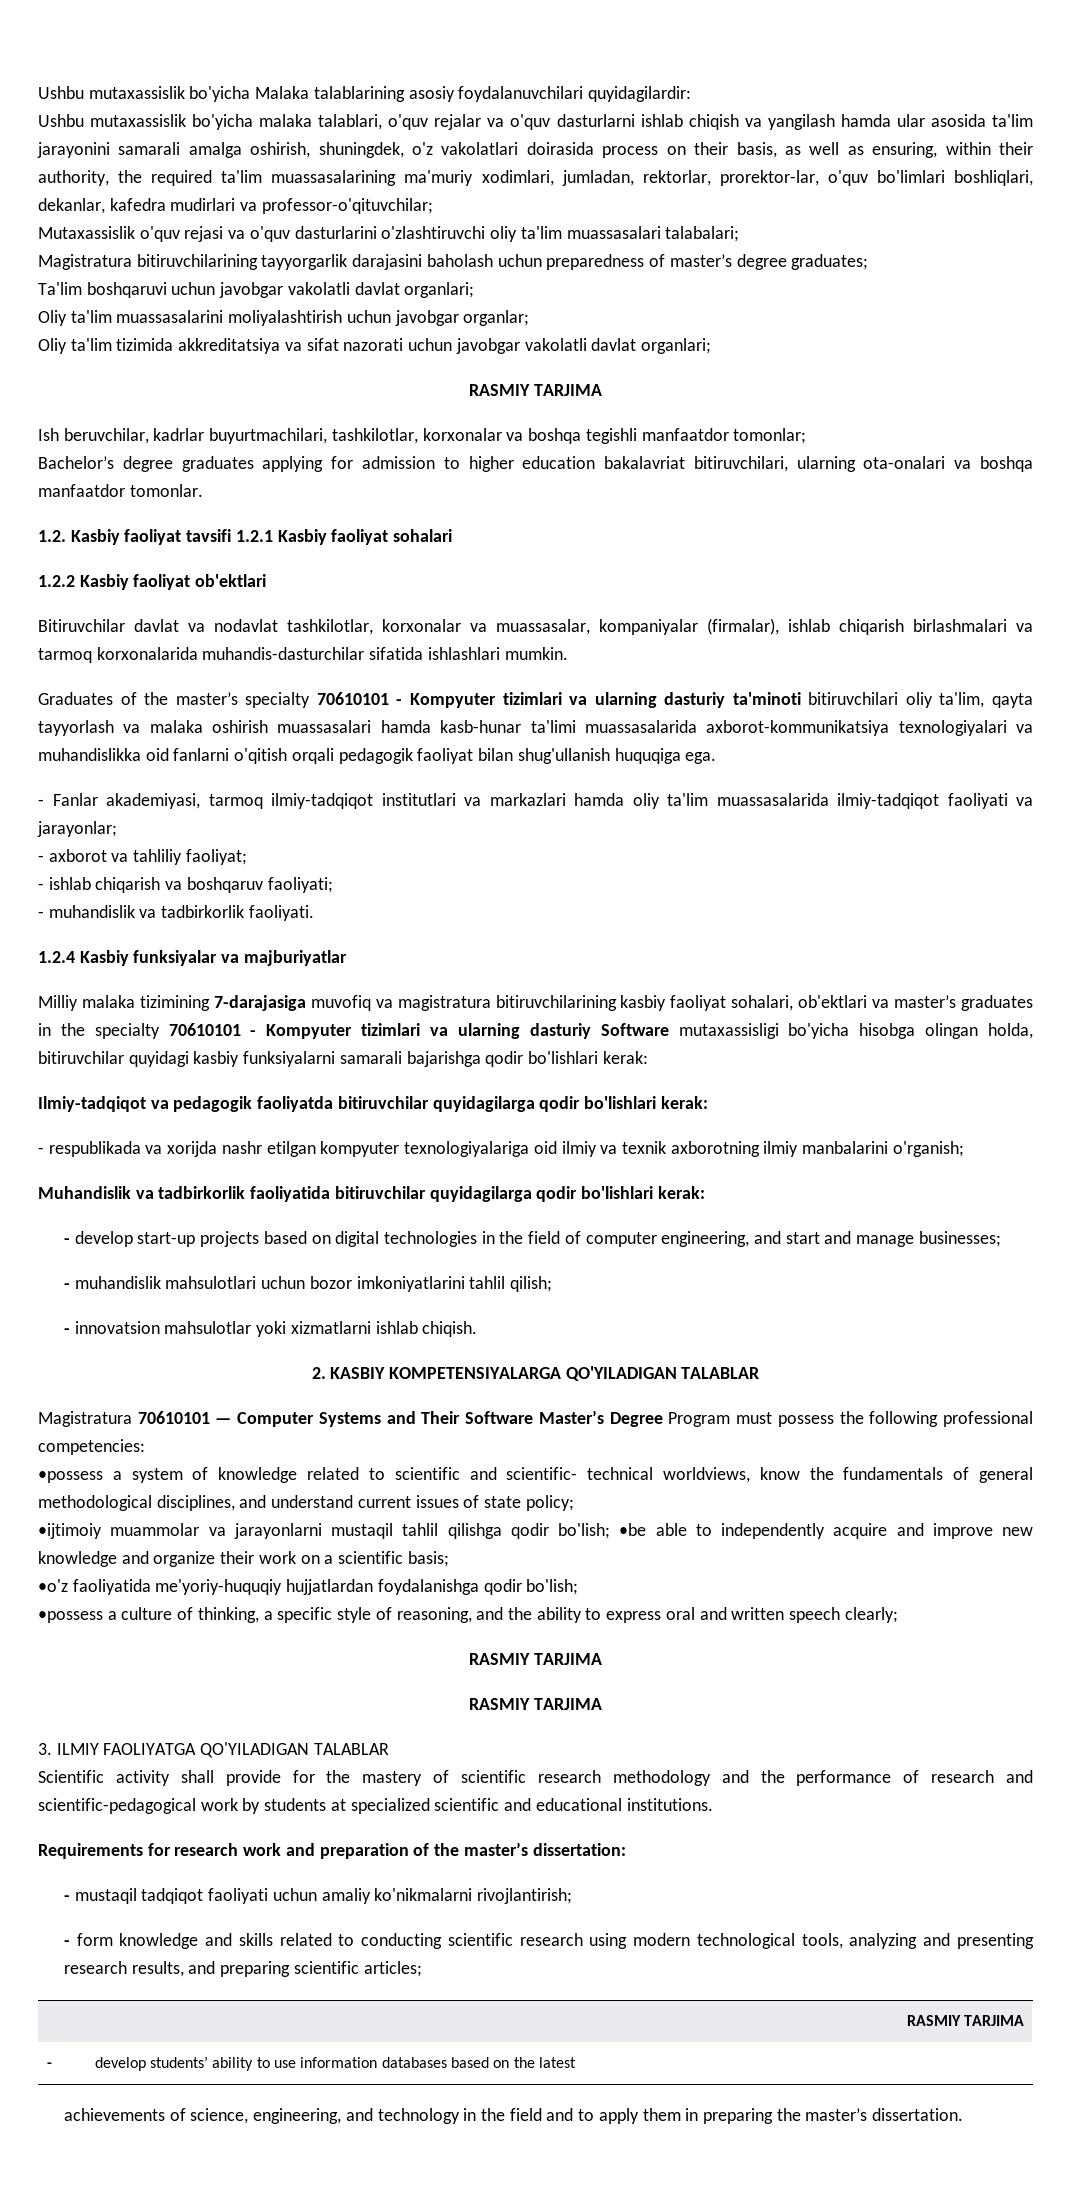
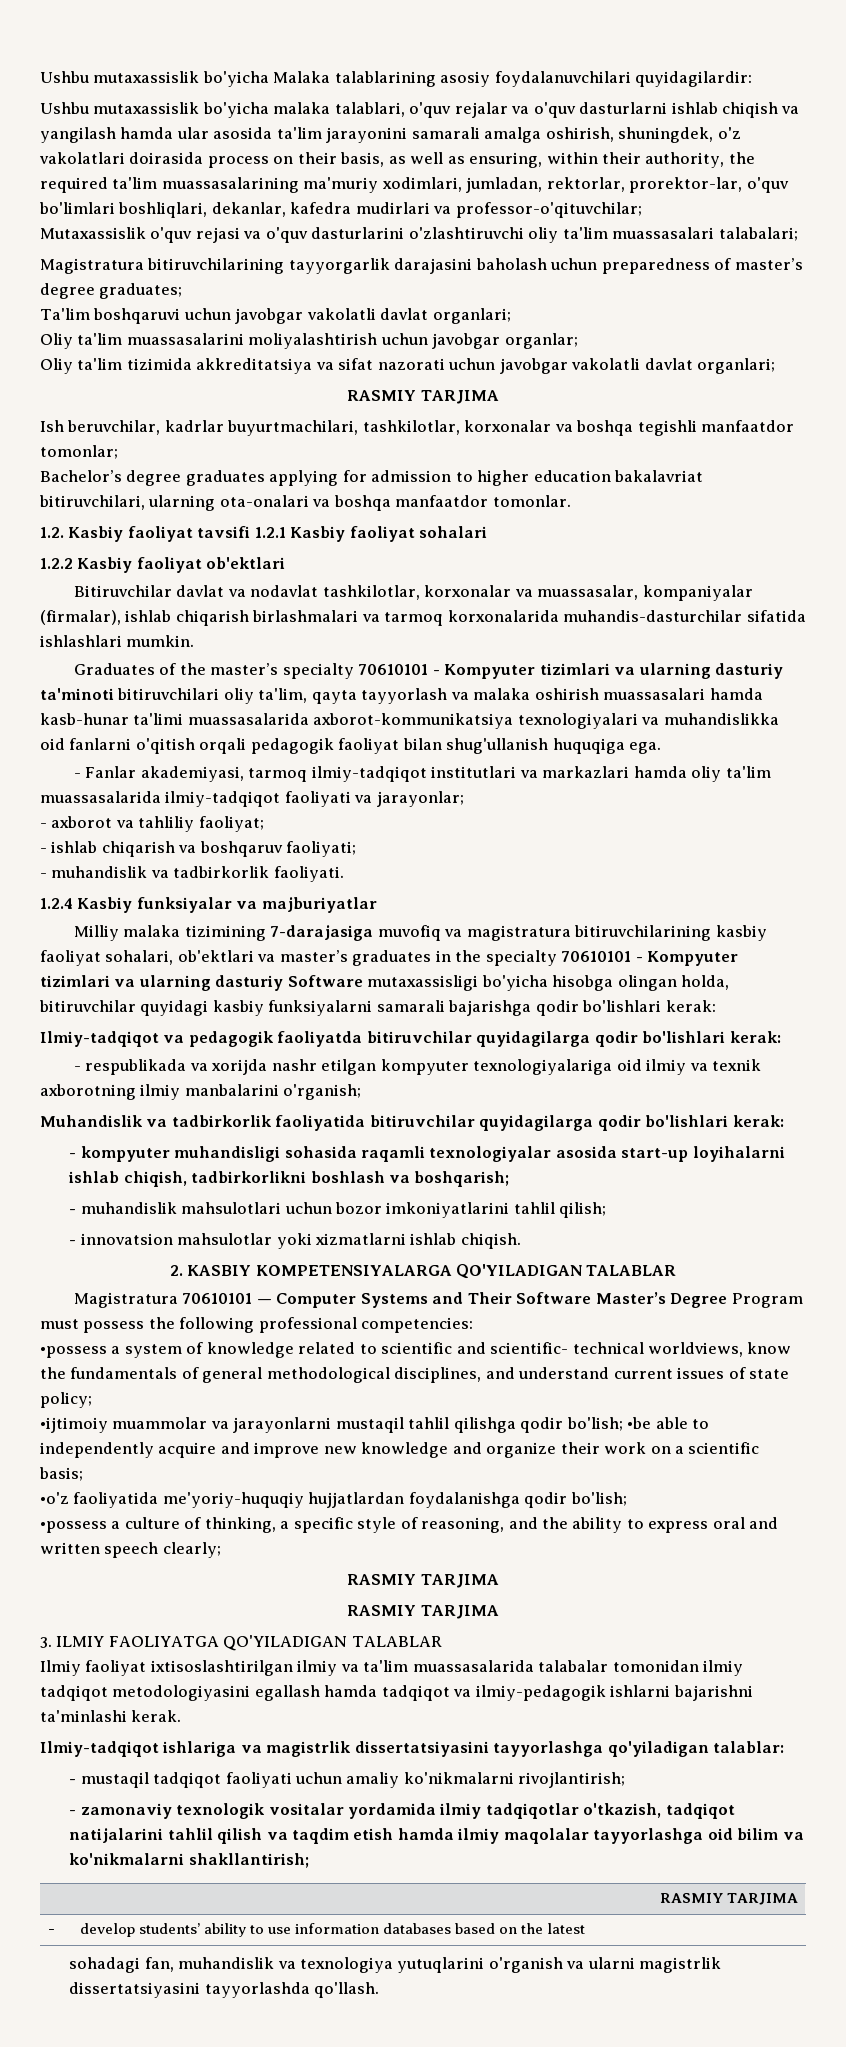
[74,1231,1001,1247] develop start-up projects based on digital technologies in the field of computer engineering, and start and manage businesses; -> [80,1146,785,1162] [68,1171,510,1187] kompyuter muhandisligi sohasida raqamli texnologiyalar asosida start-up loyihalarni ishlab chiqish, tadbirkorlikni boshlash va boshqarish;
[38,1770,1033,1786] [38,1798,713,1814] [38,1842,626,1859] Scientific activity shall provide for the mastery of scientific research methodology and the performance of research and scientific-pedagogical work by students at specialized scientific and educational institutions. // Requirements for research work and preparation of the master’s dissertation: -> [40,1660,744,1676] [40,1685,753,1701] [40,1710,182,1722] [40,1741,785,1757] Ilmiy faoliyat ixtisoslashtirilgan ilmiy va ta'lim muassasalarida talabalar tomonidan ilmiy tadqiqot metodologiyasini egallash hamda tadqiqot va ilmiy-pedagogik ishlarni bajarishni ta'minlashi kerak. // Ilmiy-tadqiqot ishlariga va magistrlik dissertatsiyasini tayyorlashga qo'yiladigan talablar:
[76,1933,1034,1949] [63,1961,422,1977] form knowledge and skills related to conducting scientific research using modern technological tools, analyzing and presenting research results, and preparing scientific articles; -> [80,1803,735,1819] [69,1828,804,1844] [69,1853,309,1868] zamonaviy texnologik vositalar yordamida ilmiy tadqiqotlar o'tkazish, tadqiqot natijalarini tahlil qilish va taqdim etish hamda ilmiy maqolalar tayyorlashga oid bilim va ko'nikmalarni shakllantirish;
[63,2108,964,2124] achievements of science, engineering, and technology in the field and to apply them in preparing the master’s dissertation. -> [69,1957,722,1973] [69,1982,380,1998] sohadagi fan, muhandislik va texnologiya yutuqlarini o'rganish va ularni magistrlik dissertatsiyasini tayyorlashda qo'llash.

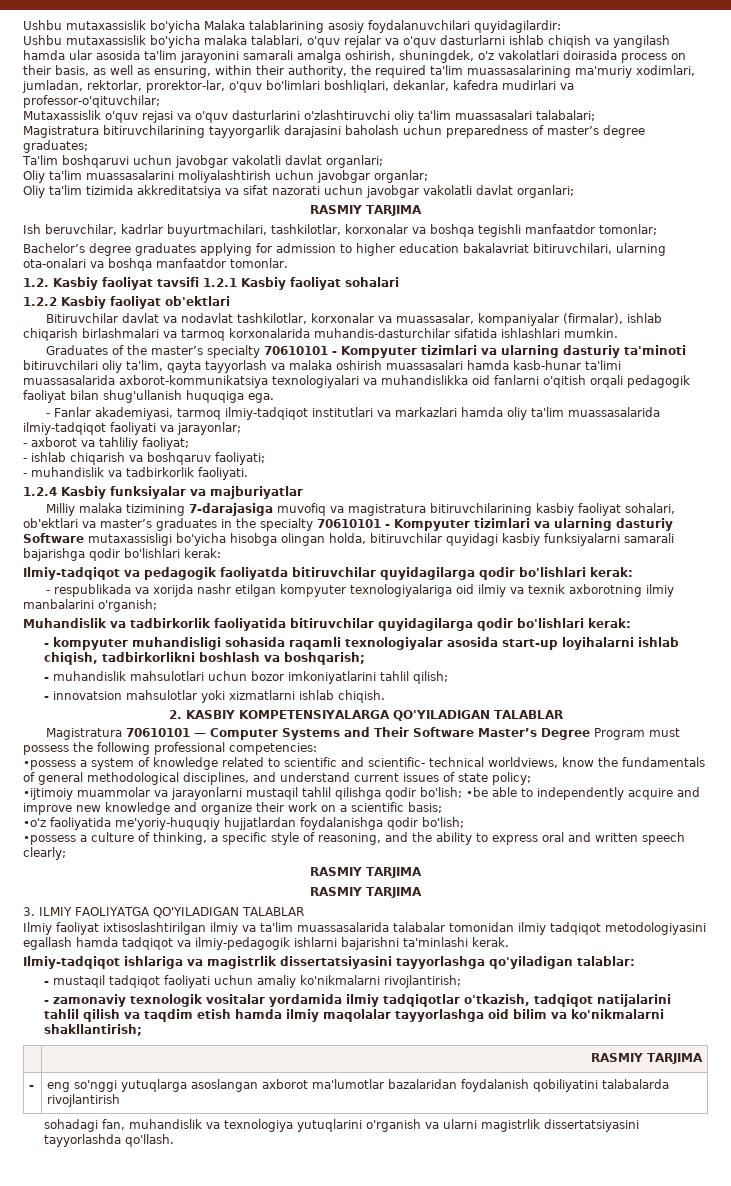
[79,1923,586,1937] develop students’ ability to use information databases based on the latest -> [47,1079,670,1092] [47,1094,121,1107] eng so'nggi yutuqlarga asoslangan axborot ma'lumotlar bazalaridan foydalanish qobiliyatini talabalarda rivojlantirish

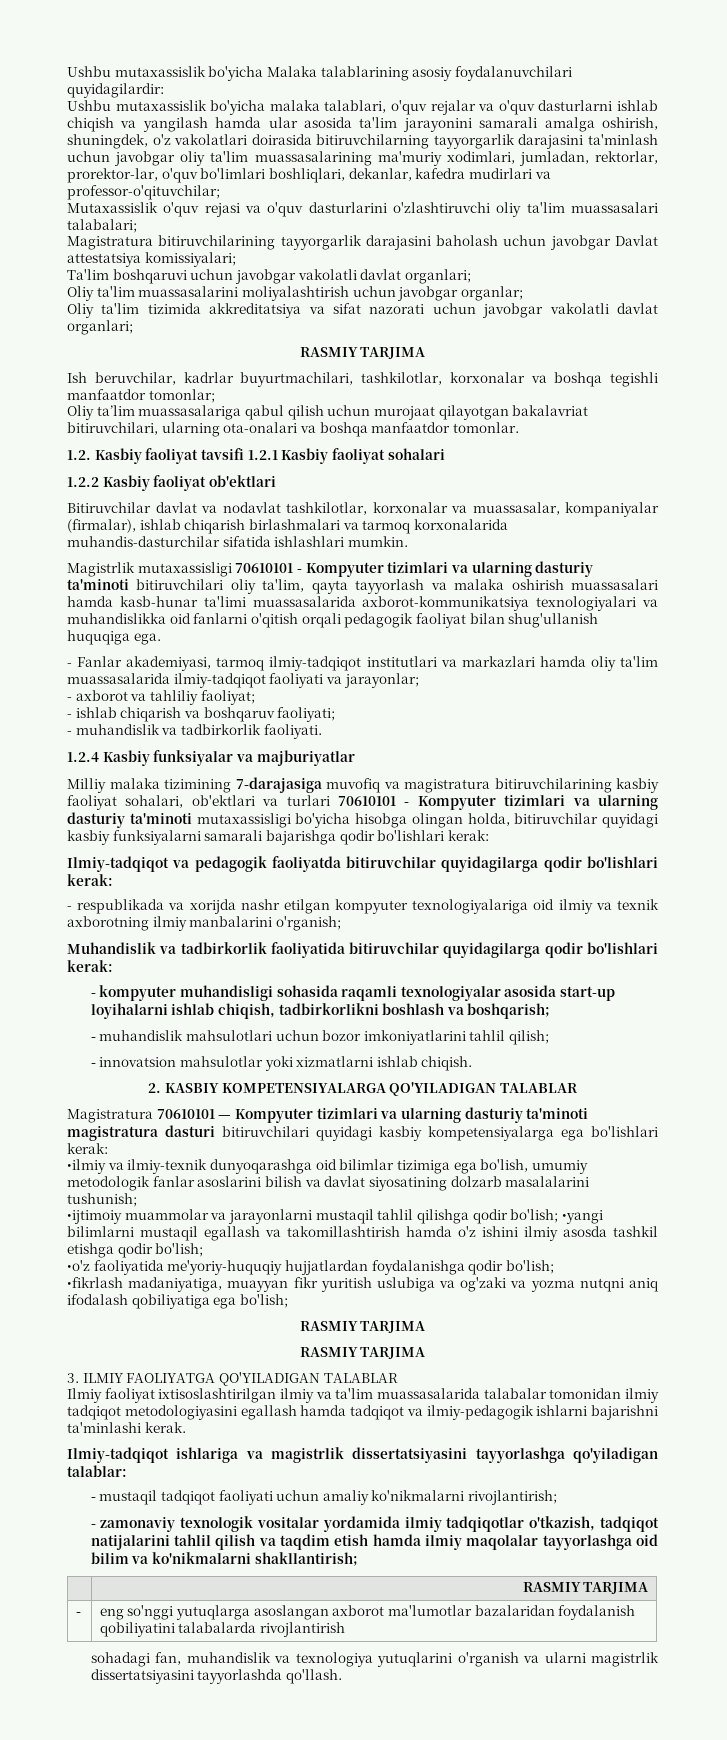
[621,53,686,63] [23,65,426,78] process on their basis, as well as ensuring, within their authority, the required -> [316,134,658,149] [67,151,206,166] bitiruvchilarning tayyorgarlik darajasini ta'minlash uchun javobgar oliy
[446,125,645,138] [23,140,88,153] preparedness of master’s degree graduates; -> [549,235,658,250] [67,252,236,267] javobgar Davlat attestatsiya komissiyalari;
[23,243,459,256] Bachelor’s degree graduates applying for admission to higher education -> [67,405,509,420] Oliy ta’lim muassasalariga qabul qilish uchun murojaat qilayotgan
[45,345,260,358] Graduates of the master’s specialty -> [67,562,232,577] Magistrlik mutaxassisligi
[100,518,673,531] [23,533,84,543] master’s graduates in the specialty 70610101 - Kompyuter tizimlari va ularning dasturiy Software -> [286,795,658,810] [67,812,192,828] turlari 70610101 - Kompyuter tizimlari va ularning dasturiy ta'minoti
[209,727,680,740] [23,742,317,755] [23,757,705,770] [23,772,531,785] Computer Systems and Their Software Master’s Degree Program must possess the following professional competencies: // •possess a system of knowledge related to scientific and scientific- technical worldviews, know the fundamentals of general methodological disciplines, and understand current issues of state policy; -> [234,1107,589,1123] [67,1125,658,1141] [67,1143,108,1154] [67,1159,588,1174] [67,1176,590,1191] [67,1193,137,1207] Kompyuter tizimlari va ularning dasturiy ta'minoti magistratura dasturi bitiruvchilari quyidagi kasbiy kompetensiyalarga ega bo'lishlari kerak: // •ilmiy va ilmiy-texnik dunyoqarashga oid bilimlar tizimiga ega bo'lish, umumiy metodologik fanlar asoslarini bilish va davlat siyosatining dolzarb masalalarini tushunish;
[466,787,700,800] [23,802,442,815] •be able to independently acquire and improve new knowledge and organize their work on a scientific basis; -> [561,1210,603,1224] [67,1226,658,1241] [67,1243,204,1258] •yangi bilimlarni mustaqil egallash va takomillashtirish hamda o'z ishini ilmiy asosda tashkil etishga qodir bo'lish;
[23,832,685,845] [23,847,66,860] •possess a culture of thinking, a specific style of reasoning, and the ability to express oral and written speech clearly; -> [67,1277,659,1292] [67,1294,288,1309] •fikrlash madaniyatiga, muayyan fikr yuritish uslubiga va og'zaki va yozma nutqni aniq ifodalash qobiliyatiga ega bo'lish;

